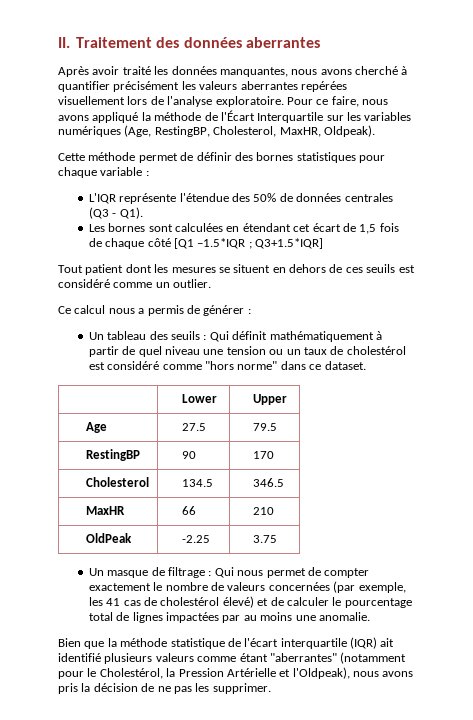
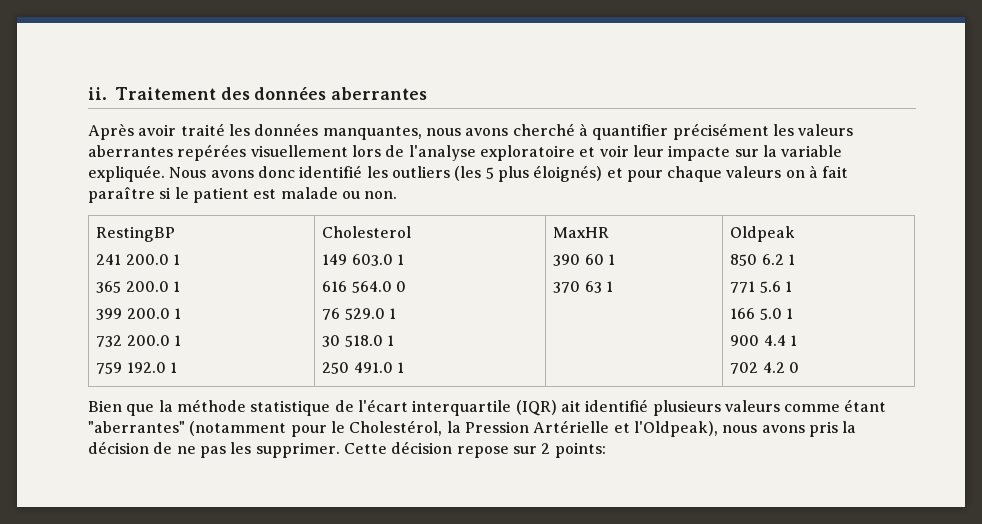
[58,37,70,48] II. -> [88,87,107,100] ii.
[215,96,388,107] [58,110,412,123] [58,125,375,137] [58,152,385,163] [58,167,149,178] [88,193,393,204] [88,207,143,219] [88,223,399,234] [88,238,324,249] [58,264,415,275] [58,279,212,288] [58,305,251,316] [88,331,382,342] [88,346,406,357] [88,361,366,370] [181,394,217,403] [253,394,288,405] [86,422,108,433] [181,423,206,431] [253,423,278,431] [86,449,141,461] [181,451,196,459] [253,451,275,459] [86,477,150,487] [181,479,213,487] [253,478,285,487] [86,506,126,515] [181,506,196,515] [253,507,275,515] [86,533,133,543] [181,535,210,543] [253,535,278,543] [88,567,370,578] [88,581,406,593] [88,596,412,608] [88,612,370,623] exploratoire. Pour ce faire, nous avons appliqué la méthode de l'Écart Interquartile sur les variables numériques (Age, RestingBP, Cholesterol, MaxHR, Oldpeak). // Cette méthode permet de définir des bornes statistiques pour chaque variable : // L'IQR représente l'étendue des 50% de données centrales (Q3 - Q1). // Les bornes sont calculées en étendant cet écart de 1,5 fois de chaque côté [Q1 –1.5*IQR ; Q3+1.5*IQR] // Tout patient dont les mesures se situent en dehors de ces seuils est considéré comme un outlier. // Ce calcul nous a permis de générer : // Un tableau des seuils : Qui définit mathématiquement à partir de quel niveau une tension ou un taux de cholestérol est considéré comme "hors norme" dans ce dataset. // | Lower | Upper // Age | 27.5 | 79.5 // RestingBP | 90 | 170 // Cholesterol | 134.5 | 346.5 // MaxHR | 66 | 210 // OldPeak | -2.25 | 3.75 // Un masque de filtrage : Qui nous permet de compter exactement le nombre de valeurs concernées (par exemple, les 41 cas de cholestérol élevé) et de calculer le pourcentage total de lignes impactées par au moins une anomalie. -> [479,145,843,161] [88,165,849,182] [88,187,398,203] [96,226,176,242] [96,254,180,265] [96,281,180,293] [96,308,181,320] [96,335,181,347] [96,362,177,374] [322,226,412,238] [322,254,404,266] [322,281,406,293] [322,308,396,320] [322,335,394,347] [322,362,404,374] [553,227,610,238] [553,254,615,266] [553,281,613,293] [730,226,796,242] [730,254,795,266] [730,281,792,293] [730,308,793,320] [730,335,797,346] [730,362,799,374] exploratoire et voir leur impacte sur la variable expliquée. Nous avons donc identifié les outliers (les 5 plus éloignés) et pour chaque valeurs on à fait paraître si le patient est malade ou non. // RestingBP // 241 200.0 1 // 365 200.0 1 // 399 200.0 1 // 732 200.0 1 // 759 192.0 1 | Cholesterol // 149 603.0 1 // 616 564.0 0 // 76 529.0 1 // 30 518.0 1 // 250 491.0 1 | MaxHR // 390 60 1 // 370 63 1 | Oldpeak // 850 6.2 1 // 771 5.6 1 // 166 5.0 1 // 900 4.4 1 // 702 4.2 0
(271, 688) none -> [343,441,606,458] Cette décision repose sur 2 points:

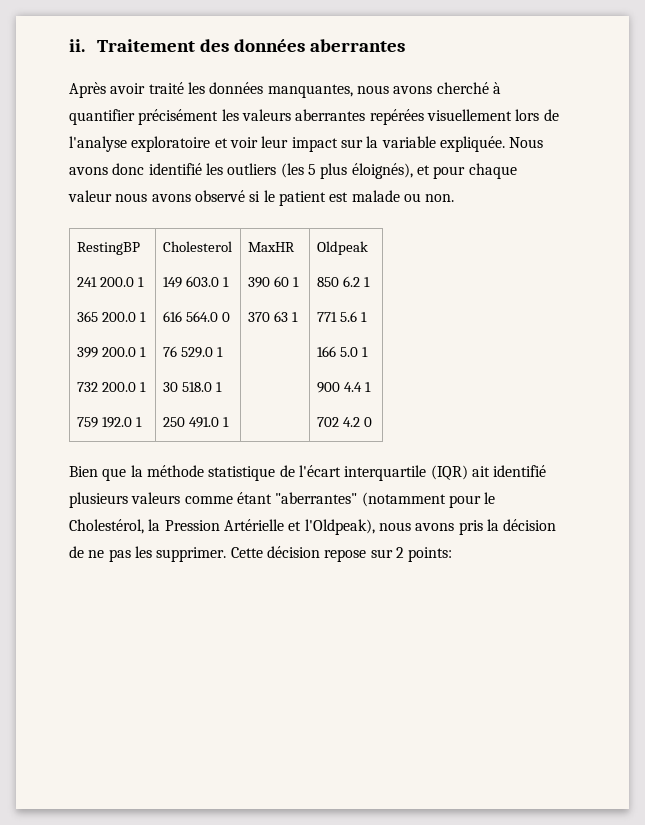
[668,145,731,161] impacte -> [291,137,338,152] impact
[533,165,603,182] éloignés) -> [351,163,413,179] éloignés),
[726,165,849,178] [88,187,155,203] valeurs on à fait paraître -> [68,190,245,202] valeur nous avons observé

